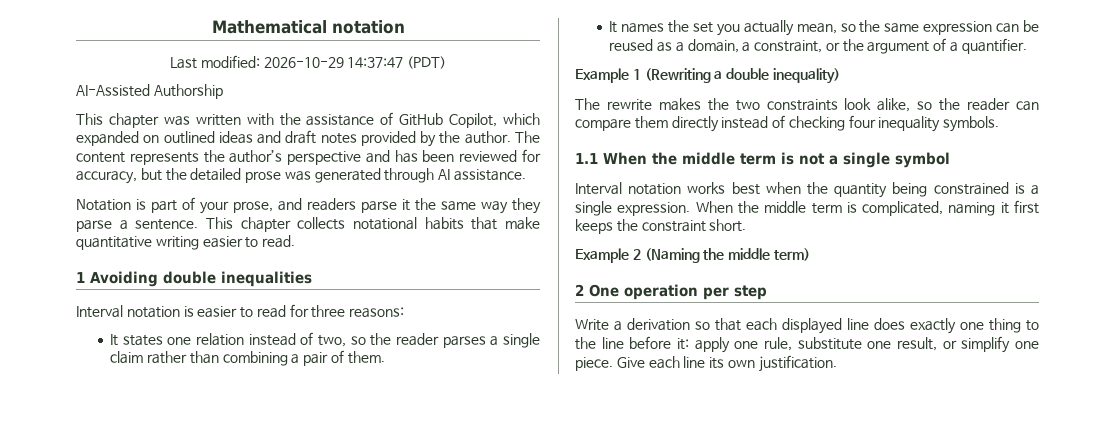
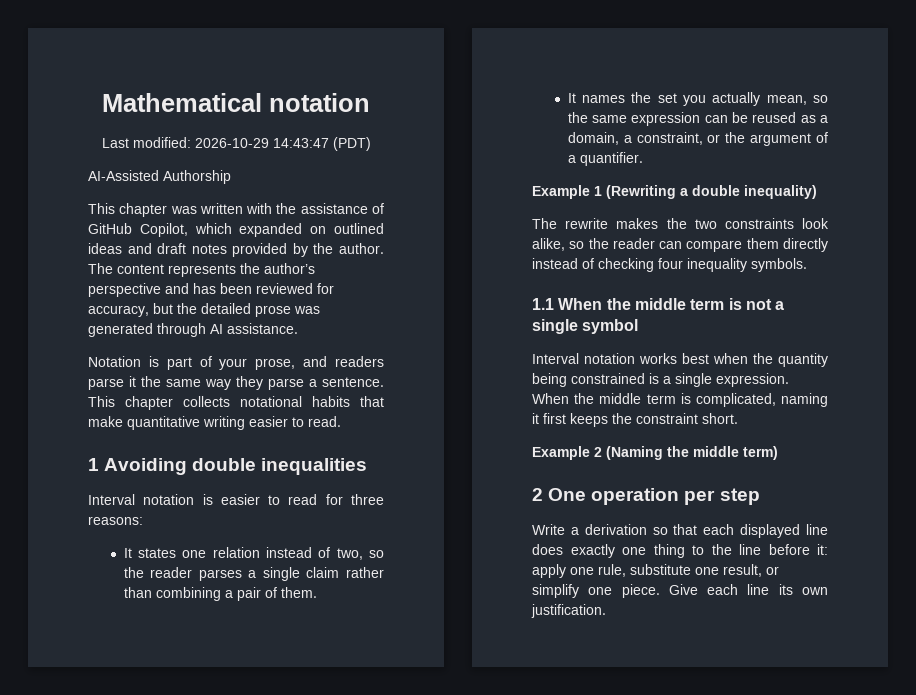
[347,57,404,68] 14:37:47 -> [272,138,329,148] 14:43:47

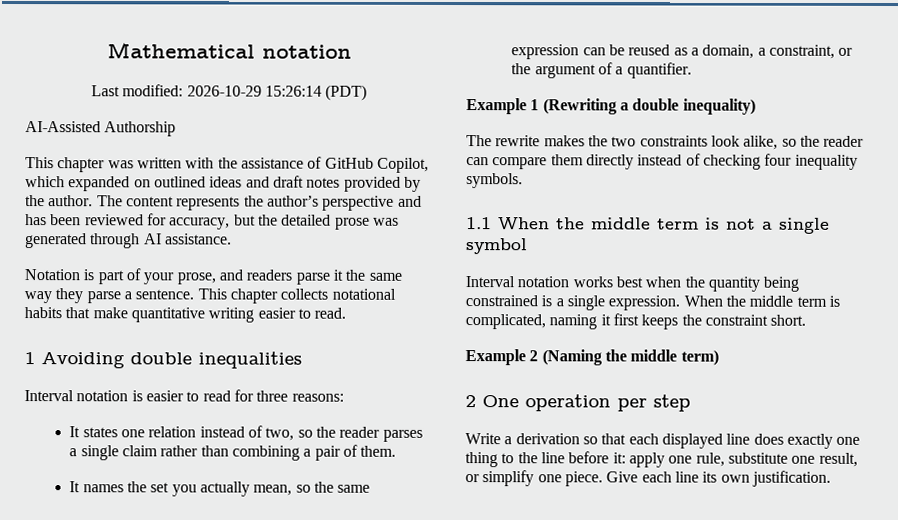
[272,138,329,148] 14:43:47 -> [264,85,322,97] 15:26:14

